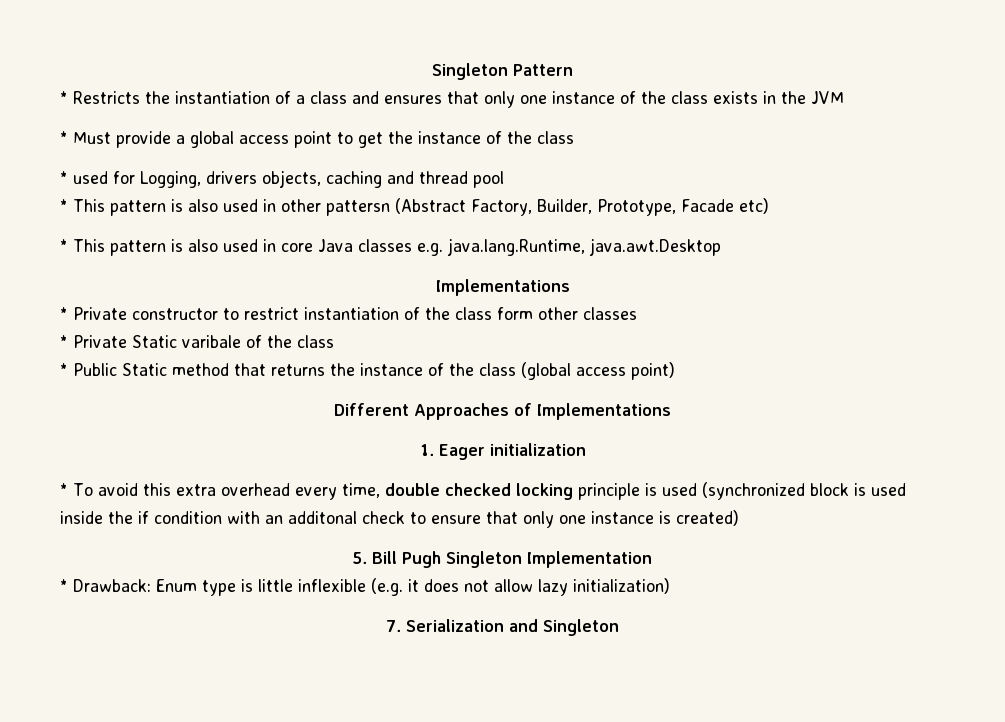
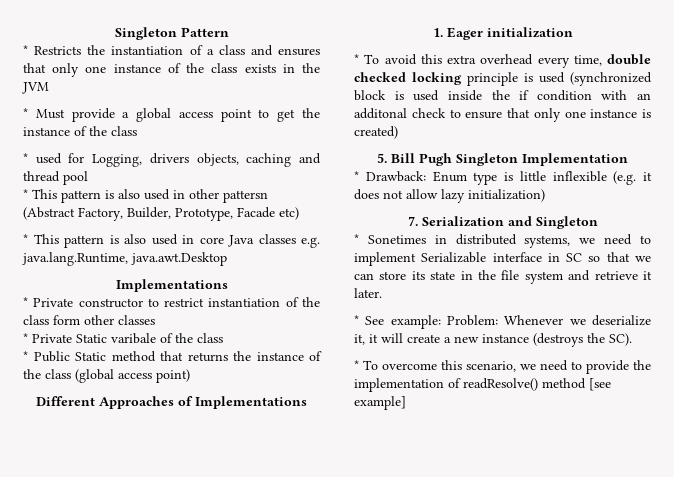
(619, 627) none -> [354,234,651,248] [354,252,651,266] [354,270,652,284] [354,288,382,298] [354,315,651,329] [354,333,632,347] [354,360,651,374] [354,378,611,392] [354,396,406,410] // * Sonetimes in distributed systems, we need to implement Serializable interface in SC so that we can store its state in the file system and retrieve it later. // * See example: Problem: Whenever we deserialize it, it will create a new instance (destroys the SC). // * To overcome this scenario, we need to provide the implementation of readResolve() method [see example]

